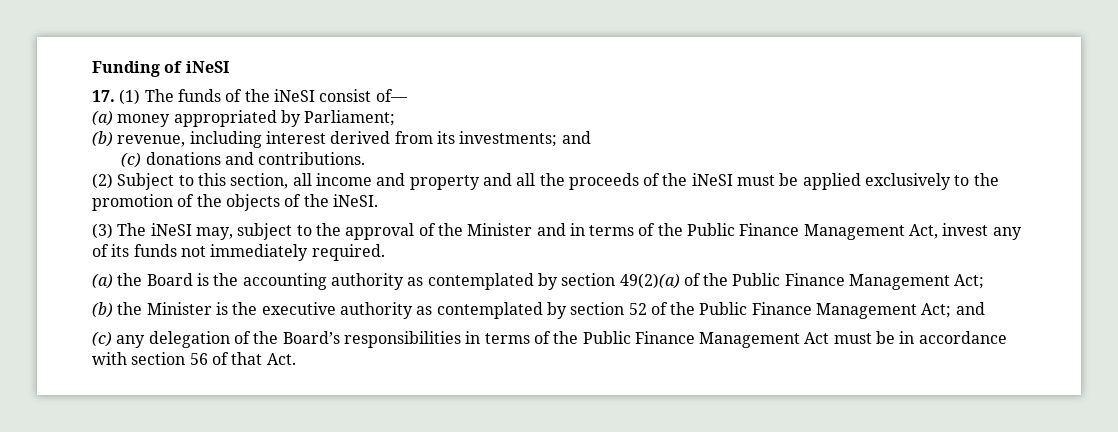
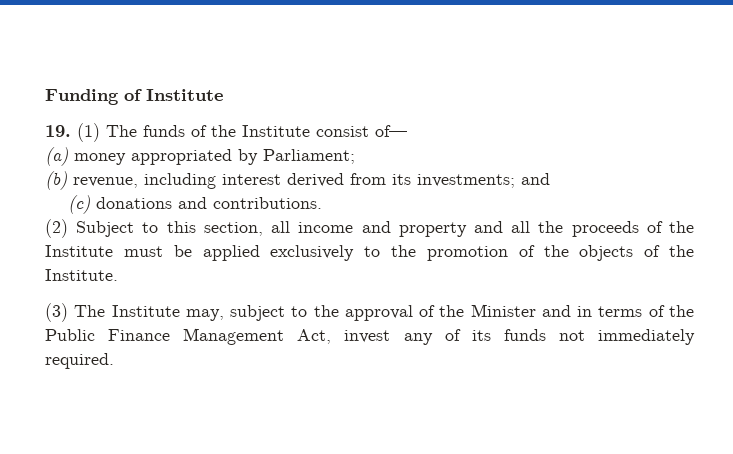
[185,61,229,73] [92,90,115,102] iNeSI // 17. -> [146,89,223,101] [45,125,71,137] Institute // 19.
[273,89,315,102] iNeSI -> [242,125,310,137] Institute
[691,173,733,186] iNeSI -> [45,245,113,257] Institute
[332,194,378,207] iNeSI. -> [45,269,118,281] Institute.
[150,223,192,236] iNeSI -> [111,305,180,317] Institute
[92,273,985,290] [92,302,985,319] [92,331,1007,348] [92,352,296,365] // (a) the Board is the accounting authority as contemplated by section 49(2)(a) of the Public Finance Management Act; // (b) the Minister is the executive authority as contemplated by section 52 of the Public Finance Management Act; and // (c) any delegation of the Board’s responsibilities in terms of the Public Finance Management Act must be in accordance with section 56 of that Act. -> (114, 361) none

